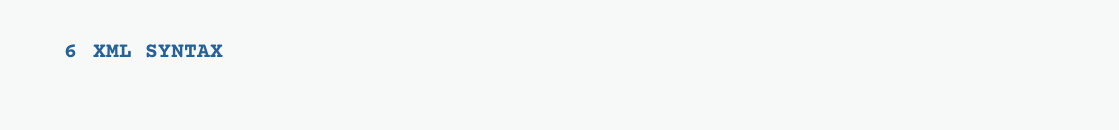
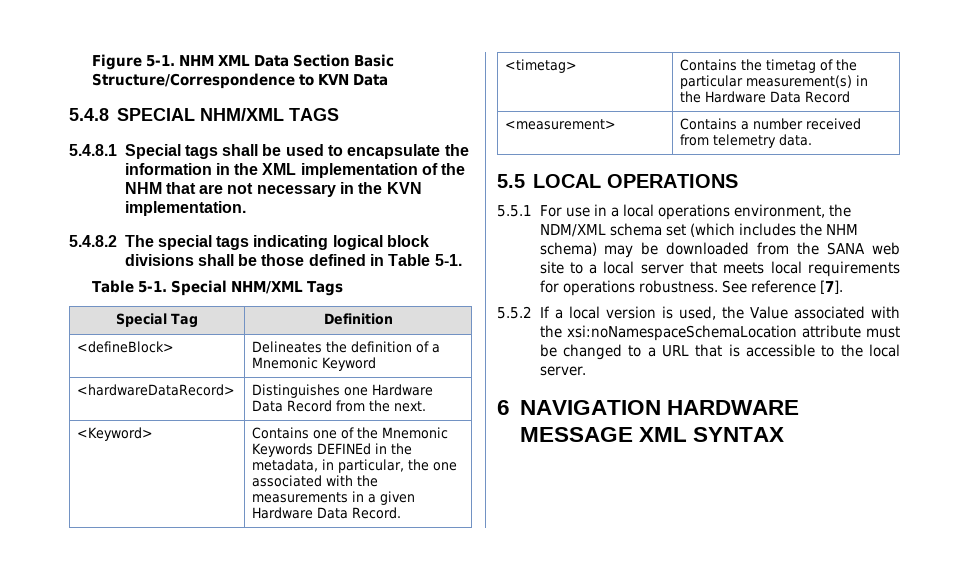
[64,44,77,58] 6 -> [91,54,395,70] [91,73,389,89] [69,108,339,121] [69,144,469,159] [124,163,466,178] [124,182,422,197] [124,201,246,216] [69,235,430,250] [124,254,462,266] [91,280,344,296] [116,313,199,328] [323,313,393,325] [77,341,175,353] [252,341,441,353] [252,357,377,371] [77,384,236,396] [252,384,434,398] [252,400,427,412] [77,427,154,441] [252,427,449,439] [252,443,413,457] [252,459,458,473] [252,475,379,487] [252,491,416,505] [252,507,402,519] [505,59,578,73] [680,59,858,73] [680,75,869,89] [680,91,851,103] [505,119,617,130] [680,118,862,130] [680,134,813,148] [497,174,738,188] [497,204,851,220] [539,223,858,237] [539,242,901,258] [539,261,900,277] [539,280,843,296] [497,306,900,320] [539,325,900,341] [539,344,900,360] [539,366,587,376] [497,400,799,415] [519,427,633,442] Figure 5-1. NHM XML Data Section Basic Structure/Correspondence to KVN Data // 5.4.8 SPECIAL NHM/XML TAGS // 5.4.8.1 Special tags shall be used to encapsulate the information in the XML implementation of the NHM that are not necessary in the KVN implementation. // 5.4.8.2 The special tags indicating logical block divisions shall be those defined in Table 5-1. // Table 5-1. Special NHM/XML Tags // Special Tag | Definition // <defineBlock> | Delineates the definition of a Mnemonic Keyword // <hardwareDataRecord> | Distinguishes one Hardware Data Record from the next. // <Keyword> | Contains one of the Mnemonic Keywords DEFINEd in the metadata, in particular, the one associated with the measurements in a given Hardware Data Record. // <timetag> | Contains the timetag of the particular measurement(s) in the Hardware Data Record // <measurement> | Contains a number received from telemetry data. // 5.5 LOCAL OPERATIONS // 5.5.1 For use in a local operations environment, the NDM/XML schema set (which includes the NHM schema) may be downloaded from the SANA web site to a local server that meets local requirements for operations robustness. See reference [7]. // 5.5.2 If a local version is used, the Value associated with the xsi:noNamespaceSchemaLocation attribute must be changed to a URL that is accessible to the local server. // 6 NAVIGATION HARDWARE MESSAGE

